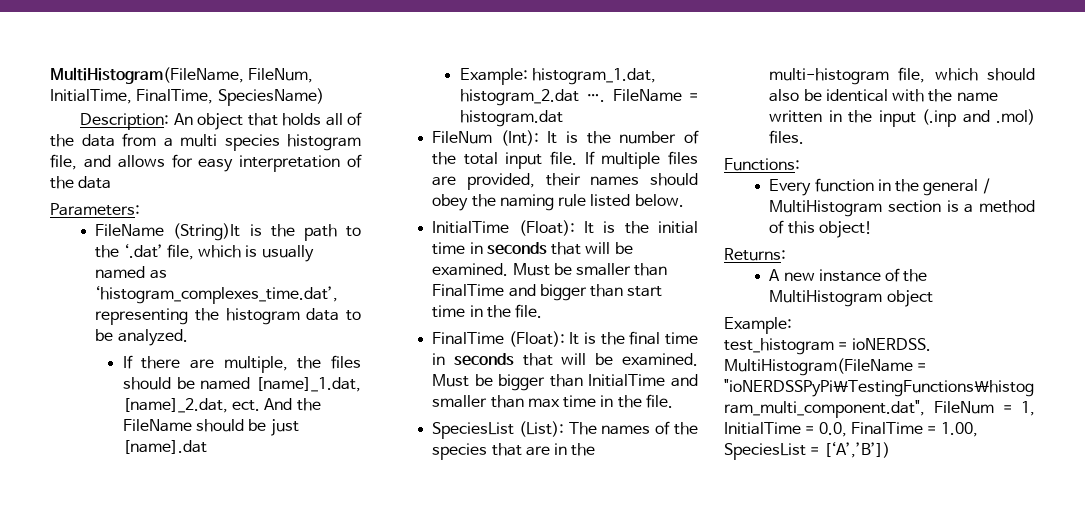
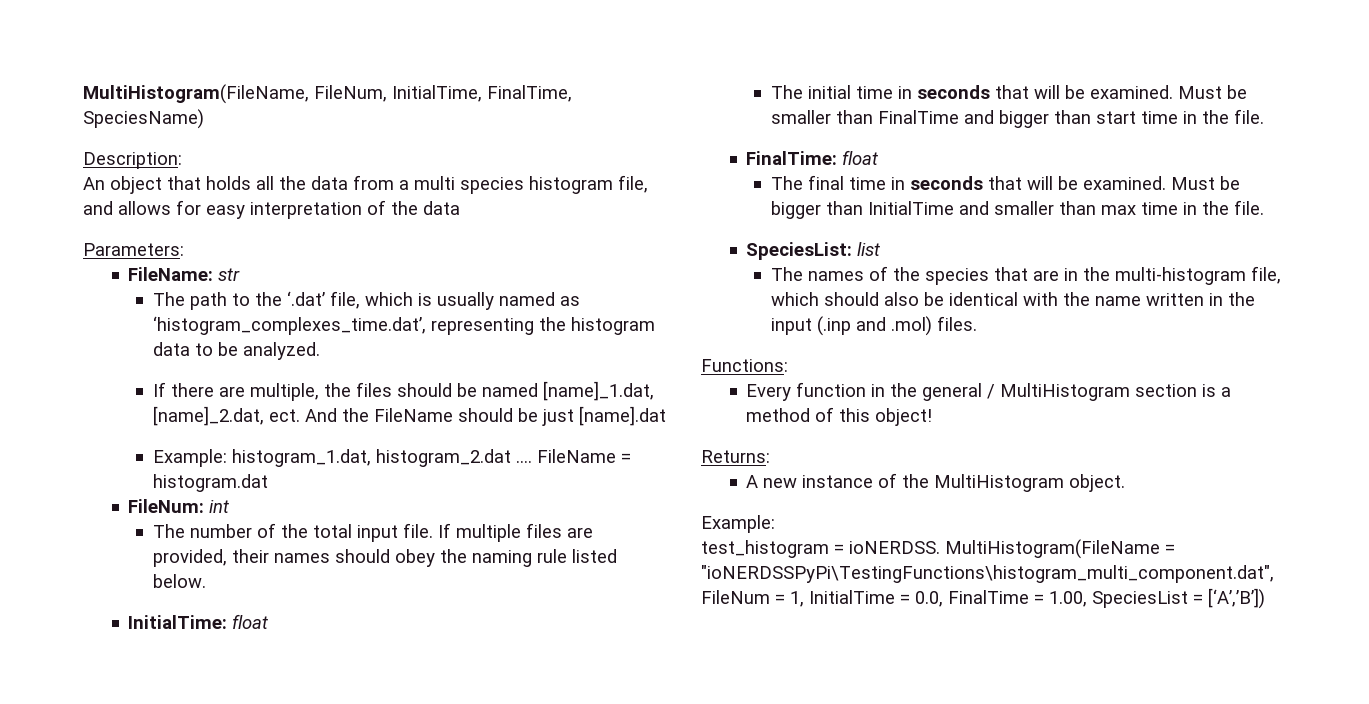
(170, 121) none -> (182, 160) //
[347,112,362,126] of -> (274, 183) none
[95,223,295,241] FileName (String)It is the -> [128,267,241,281] [152,292,185,306] FileName: str // The
[432,130,611,146] FileNum (Int): It is the -> [128,499,230,513] [152,524,185,538] FileNum: int // The
[432,220,649,236] InitialTime (Float): It is the -> [128,614,269,629] [770,85,803,99] InitialTime: float // The
[432,331,625,347] FinalTime (Float): It is the -> [746,150,879,165] [770,176,803,190] FinalTime: float // The
[432,421,564,439] SpeciesList (List): -> [746,242,881,260] SpeciesList: list //
[886,290,933,307] object -> [1069,474,1126,492] object.

